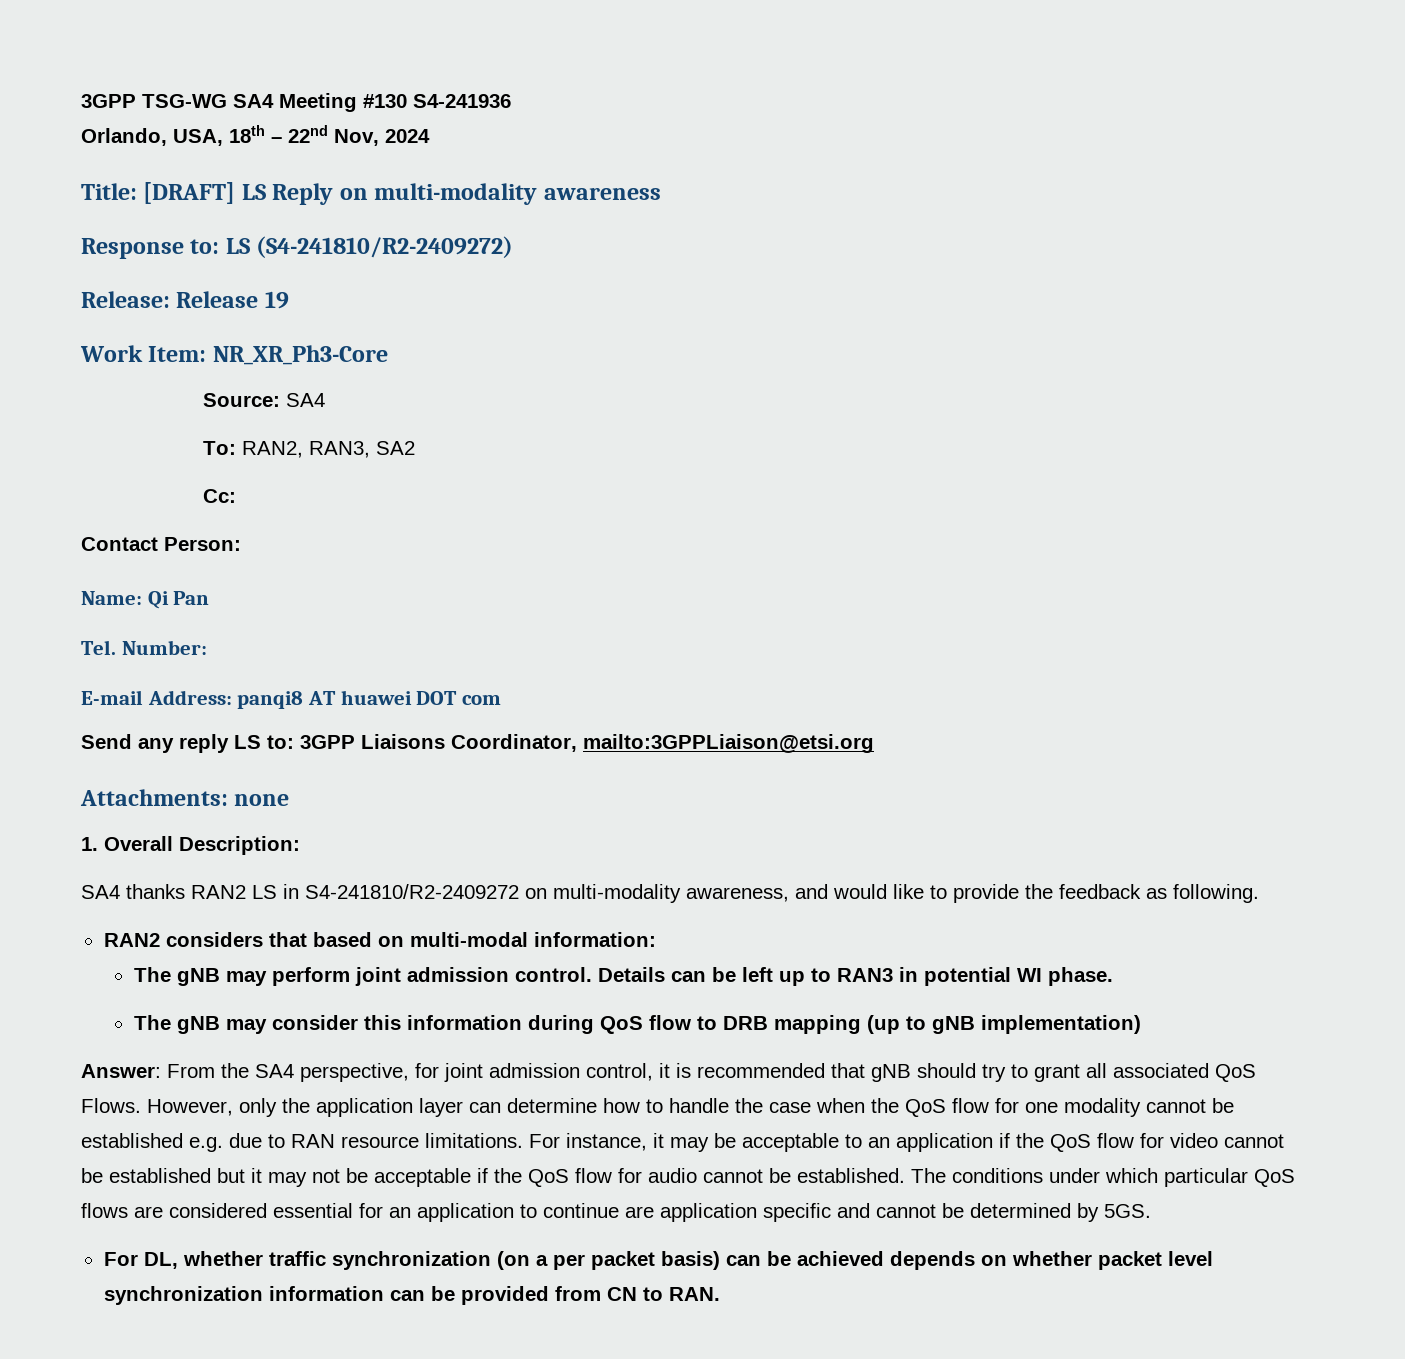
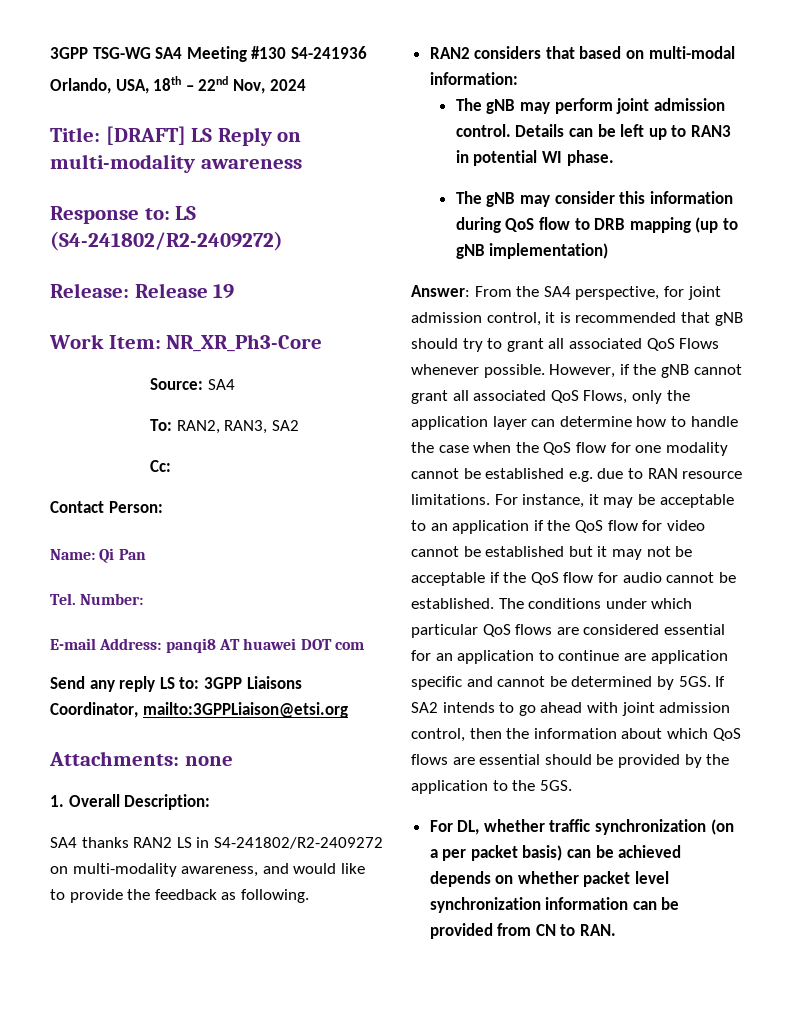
[256,236,514,258] (S4-241810/R2-2409272) -> [50,231,283,251] (S4-241802/R2-2409272)
[305,884,519,899] S4-241810/R2-2409272 -> [213,837,383,849] S4-241802/R2-2409272
[81,1098,233,1116] Flows. However, -> [679,338,720,349] [411,364,742,378] [411,390,628,404] Flows whenever possible. However, if the gNB cannot grant all associated QoS Flows,
(1151, 1211) none -> [715,676,726,687] [411,702,731,716] [411,728,741,742] [411,754,730,768] [411,780,572,794] If SA2 intends to go ahead with joint admission control, then the information about which QoS flows are essential should be provided by the application to the 5GS.

